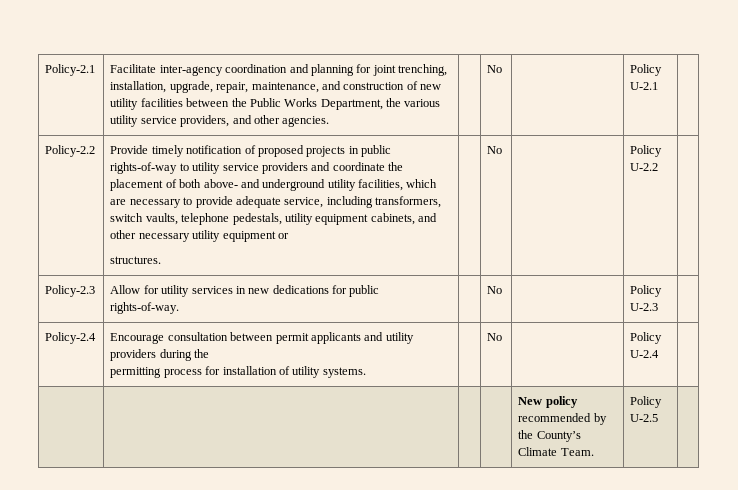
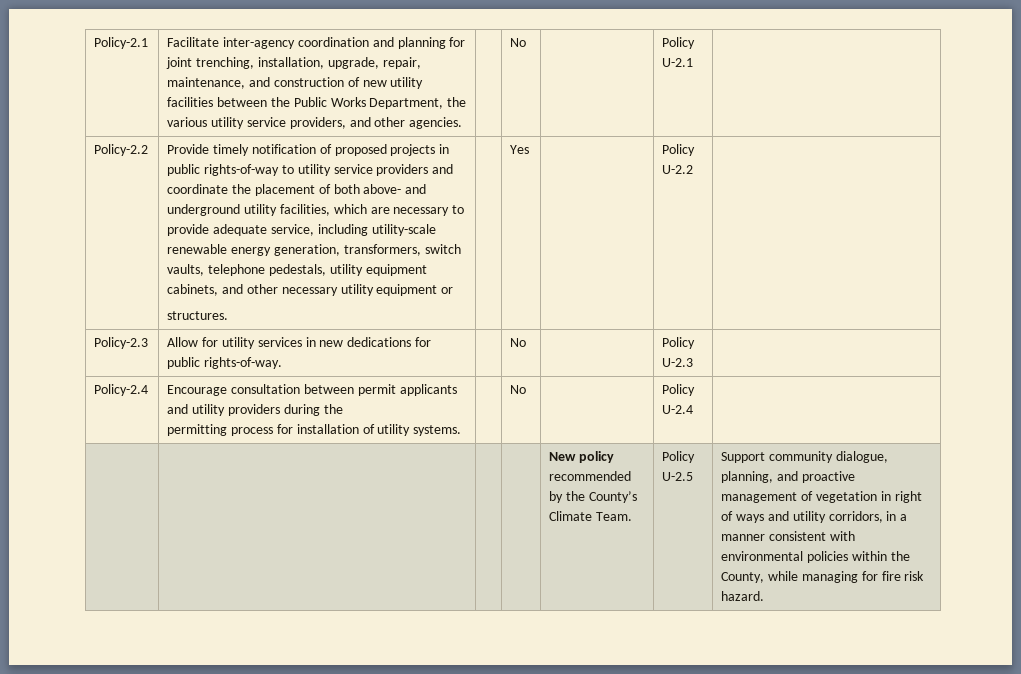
(373, 202) none -> [371,224,436,236] [167,244,341,256] utility-scale renewable energy generation,
[487,146,503,154] No -> [510,145,530,154] Yes
(659, 418) none -> [721,451,889,463] [721,471,856,483] [721,491,922,503] [721,511,908,523] [721,531,856,541] [721,551,910,563] [721,571,925,583] [721,591,765,601] Support community dialogue, planning, and proactive management of vegetation in right of ways and utility corridors, in a manner consistent with environmental policies within the County, while managing for fire risk hazard.

